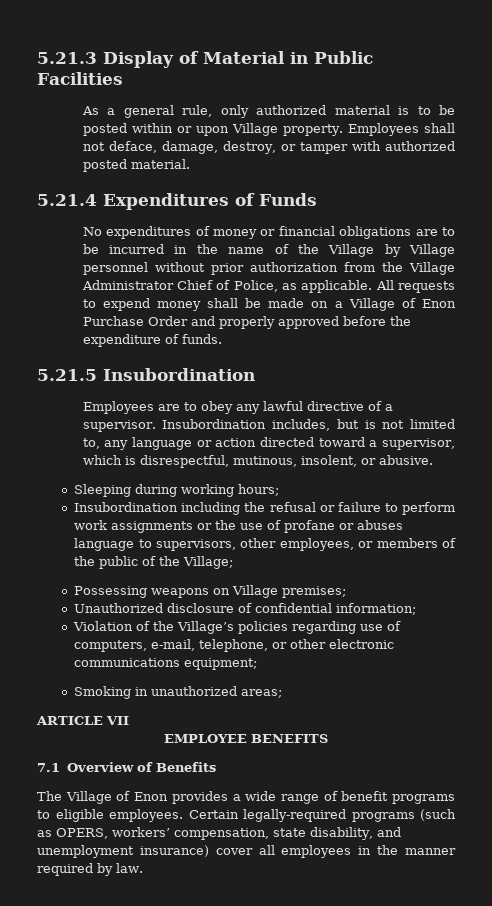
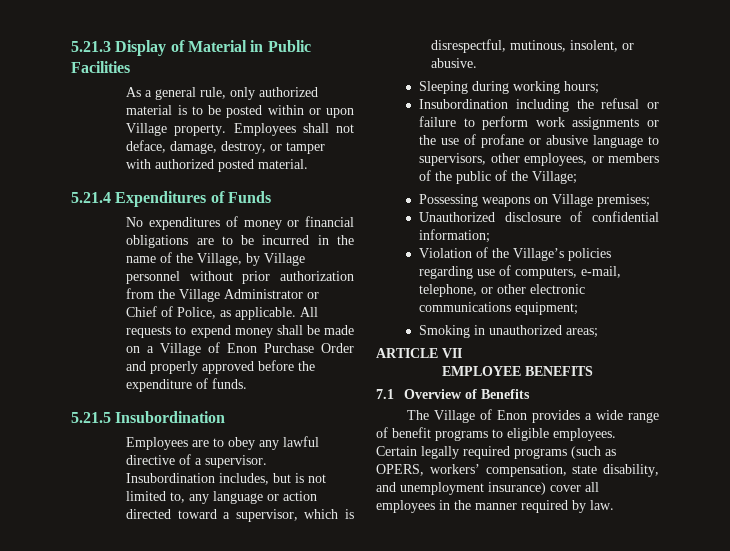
[328,244,375,257] Village -> [197,253,243,266] Village,
(174, 285) none -> [307,292,320,299] or
[357,520,404,530] abuses -> [546,135,589,145] abusive
[243,809,346,822] legally-required -> [421,446,510,459] legally required

